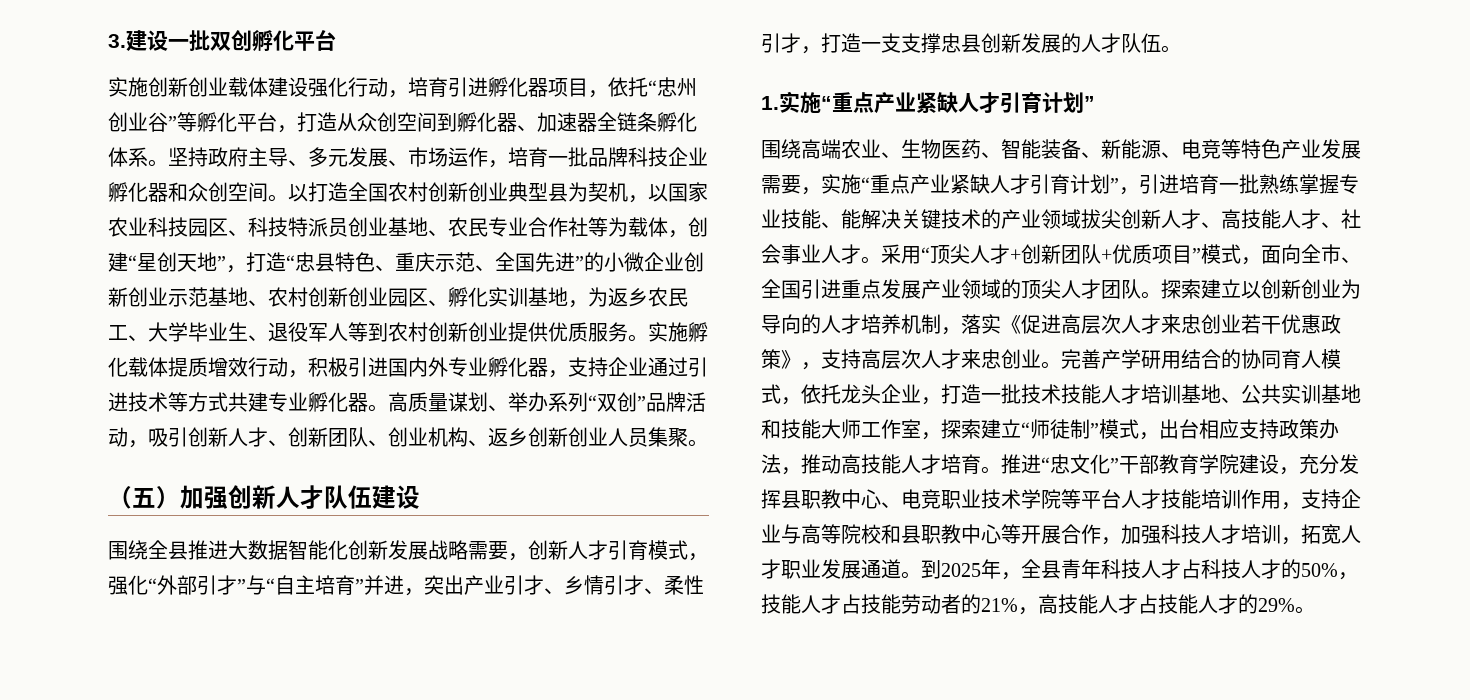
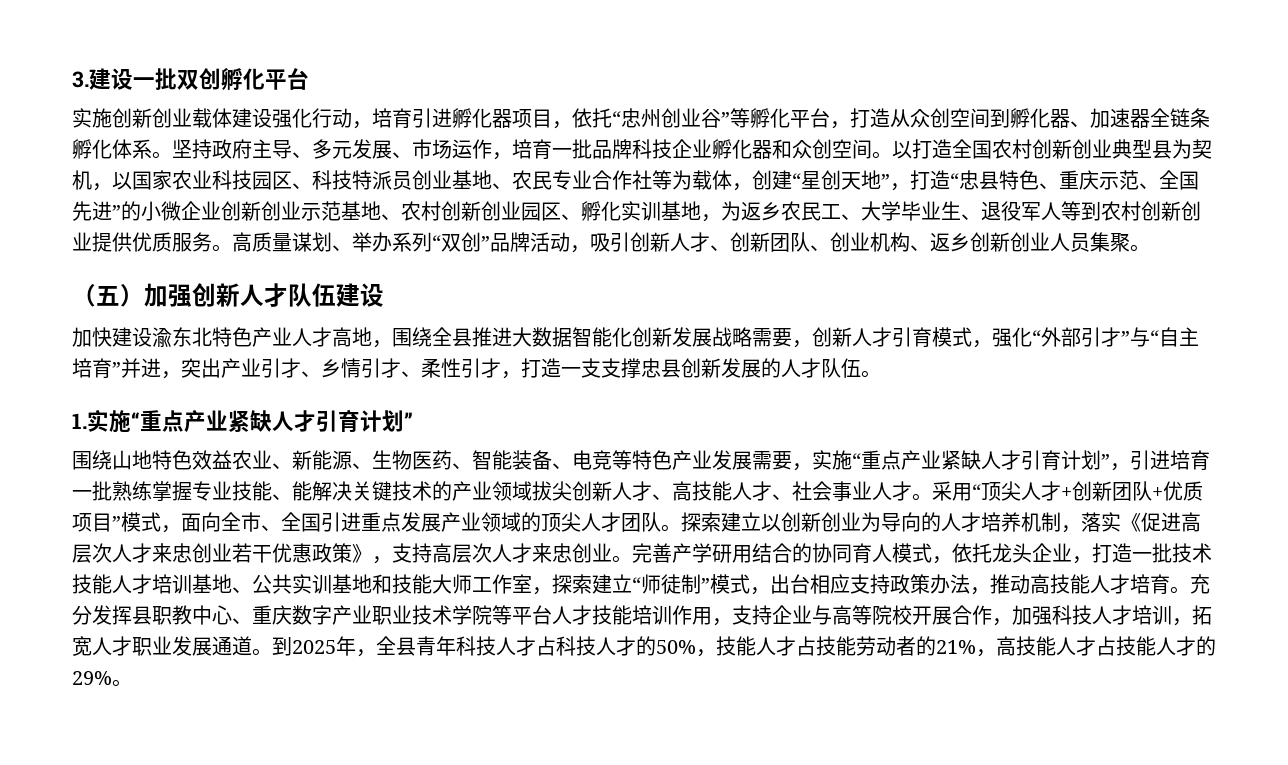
[648,322,708,342] [108,357,708,378] [108,392,388,412] 实施孵化载体提质增效行动，积极引进国内外专业孵化器，支持企业通过引进技术等方式共建专业孵化器。 -> (232, 248) none
(420, 497) none -> [72,327,392,348] 加快建设渝东北特色产业人才高地，
[801,139,881,159] 高端农业 -> [112,450,352,470] 山地特色效益农业、新能源
[1101,139,1181,159] 新能源、 -> (572, 466) none
[1001,454,1299,475] 推进“忠文化”干部教育学院建设， -> (1190, 590) none
[901,489,941,509] 电竞 -> [252,605,372,625] 重庆数字产业
[881,524,1021,544] 和县职教中心等 -> (912, 615) none

